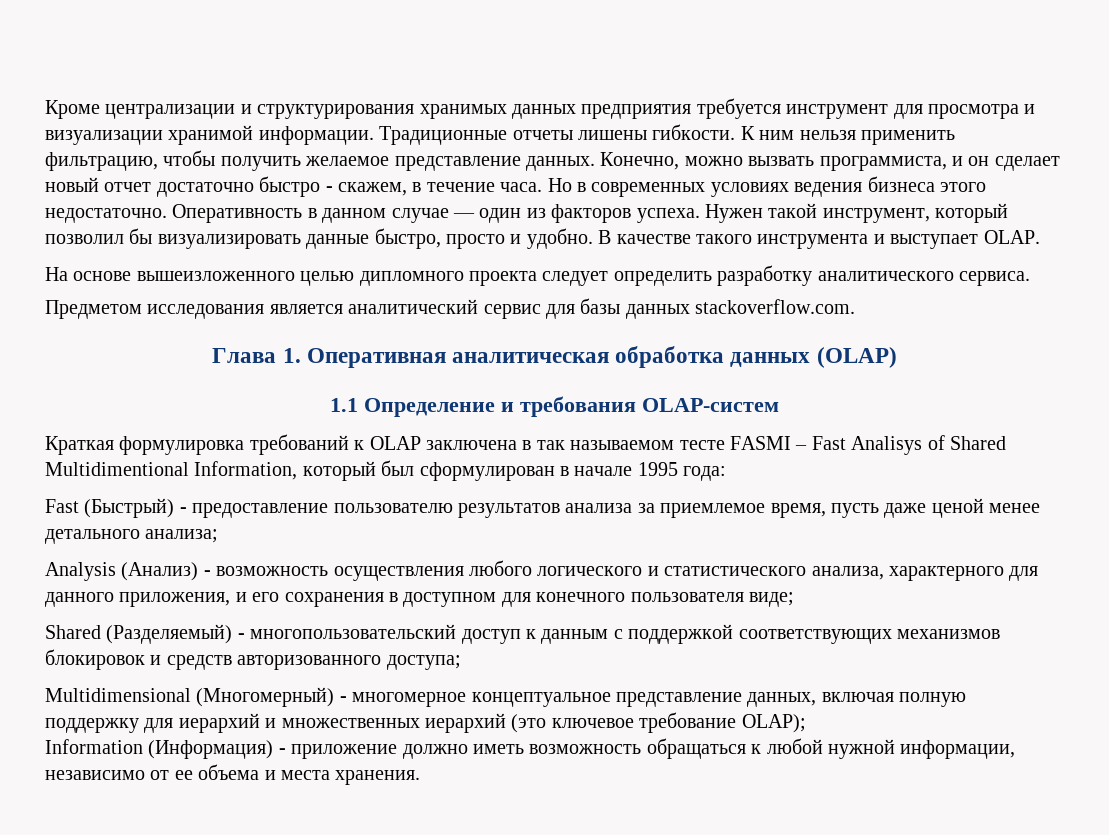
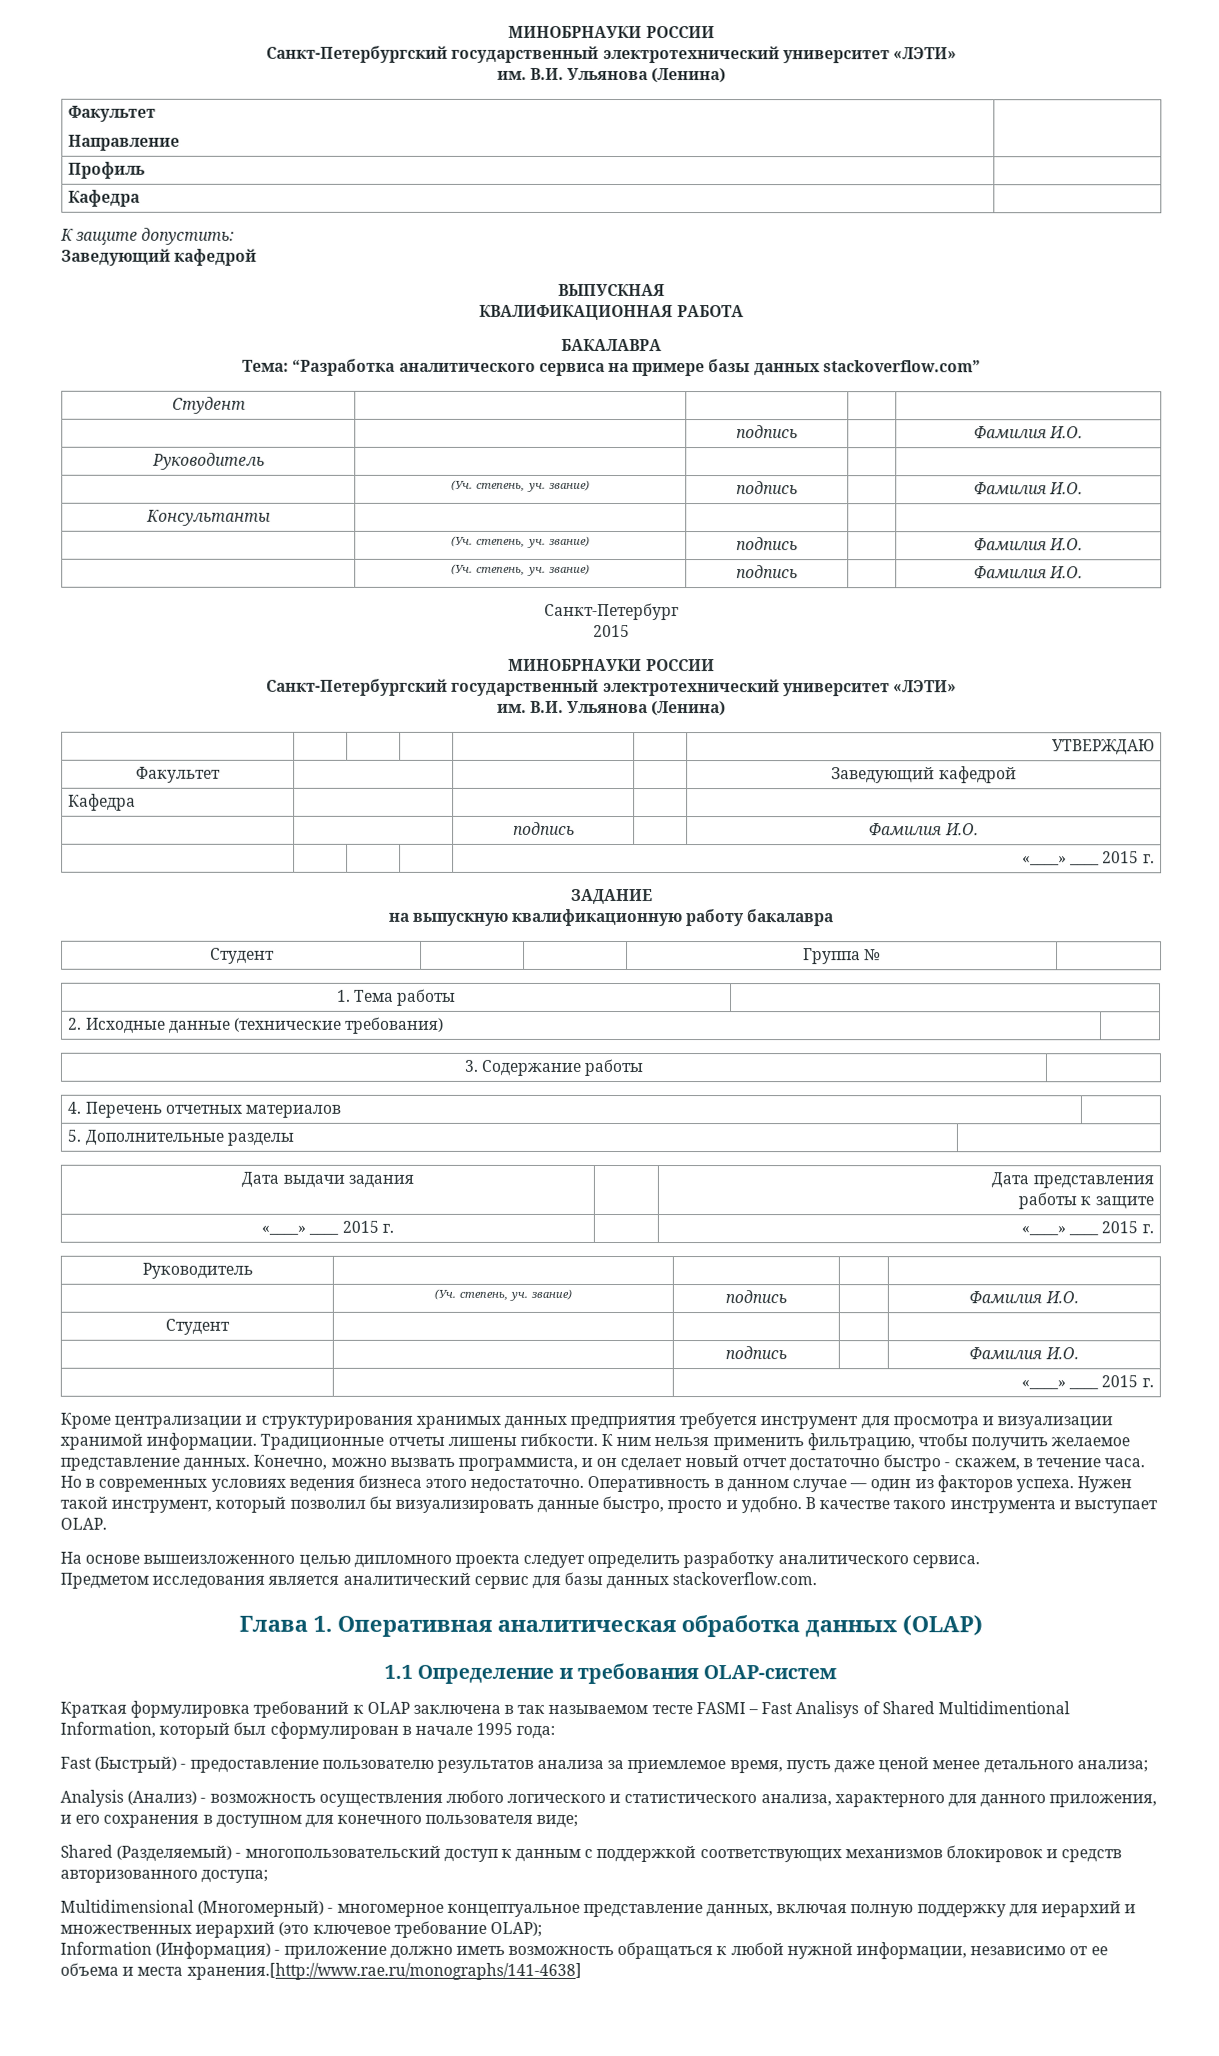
(45, 109) none -> [508,25,715,39] [266,45,957,64] [496,67,727,84] [68,105,157,122] [68,134,181,151] [68,161,146,179] [68,189,141,207] [60,227,235,245] [61,248,258,266] [558,283,665,297] [479,304,744,321] [561,338,662,352] [242,358,981,377] [171,396,246,414] [736,425,798,439] [973,426,1084,439] [151,452,265,470] [451,479,590,492] [736,481,798,495] [973,482,1084,495] [145,509,271,526] [451,535,590,548] [736,537,798,551] [973,538,1084,551] [451,563,590,576] [736,565,798,579] [973,566,1084,579] [544,602,679,621] [593,624,630,638] [508,658,715,672] [266,678,957,697] [496,700,727,717] [1051,739,1155,756] [136,766,221,783] [831,766,1017,784] [68,793,137,811] [512,821,575,835] [869,823,979,836] [1022,851,1155,866] [570,888,653,905] [388,908,835,927] [209,947,275,964] [802,948,882,965] [336,988,457,1006] [67,1016,445,1034] [463,1058,644,1077] [67,1101,341,1118] [67,1129,294,1146] [241,1171,414,1188] [991,1172,1154,1189] [1018,1192,1154,1210] [261,1220,394,1235] [1021,1221,1154,1236] [141,1262,253,1279] [433,1288,573,1301] [725,1290,787,1304] [969,1291,1079,1304] [165,1318,230,1335] [725,1346,787,1360] [969,1347,1079,1360] [1021,1375,1154,1390] МИНОБРНАУКИ РОССИИ // Санкт-Петербургский государственный электротехнический университет «ЛЭТИ» // им. В.И. Ульянова (Ленина) // Факультет // Направление | // Профиль | // Кафедра | // К защите допустить: // Заведующий кафедрой // ВЫПУСКНАЯ // КВАЛИФИКАЦИОННАЯ РАБОТА // БАКАЛАВРА // Тема: “Разработка аналитического сервиса на примере базы данных stackoverflow.com” // Студент | | | | // | | подпись | | Фамилия И.О. // Руководитель | | | | // | (Уч. степень, уч. звание) | подпись | | Фамилия И.О. // Консультанты | | | | // | (Уч. степень, уч. звание) | подпись | | Фамилия И.О. // | (Уч. степень, уч. звание) | подпись | | Фамилия И.О. // Санкт-Петербург // 2015 // МИНОБРНАУКИ РОССИИ // Санкт-Петербургский государственный электротехнический университет «ЛЭТИ» // им. В.И. Ульянова (Ленина) // | | | | | | УТВЕРЖДАЮ // Факультет | | | | Заведующий кафедрой // Кафедра | | | | // | | подпись | | Фамилия И.О. // | | | | «____» ____ 2015 г. // ЗАДАНИЕ // на выпускную квалификационную работу бакалавра // Студент | | | Группа № | // 1. Тема работы | // 2. Исходные данные (технические требования) | // 3. Содержание работы | // 4. Перечень отчетных материалов | // 5. Дополнительные разделы | // Дата выдачи задания | | Дата представления // работы к защите // «____» ____ 2015 г. | | «____» ____ 2015 г. // Руководитель | | | | // | (Уч. степень, уч. звание) | подпись | | Фамилия И.О. // Студент | | | | // | | подпись | | Фамилия И.О. // | | «____» ____ 2015 г. //
[335,770,421,785] хранения. -> [186,1962,582,1980] хранения.[http://www.rae.ru/monographs/141-4638]

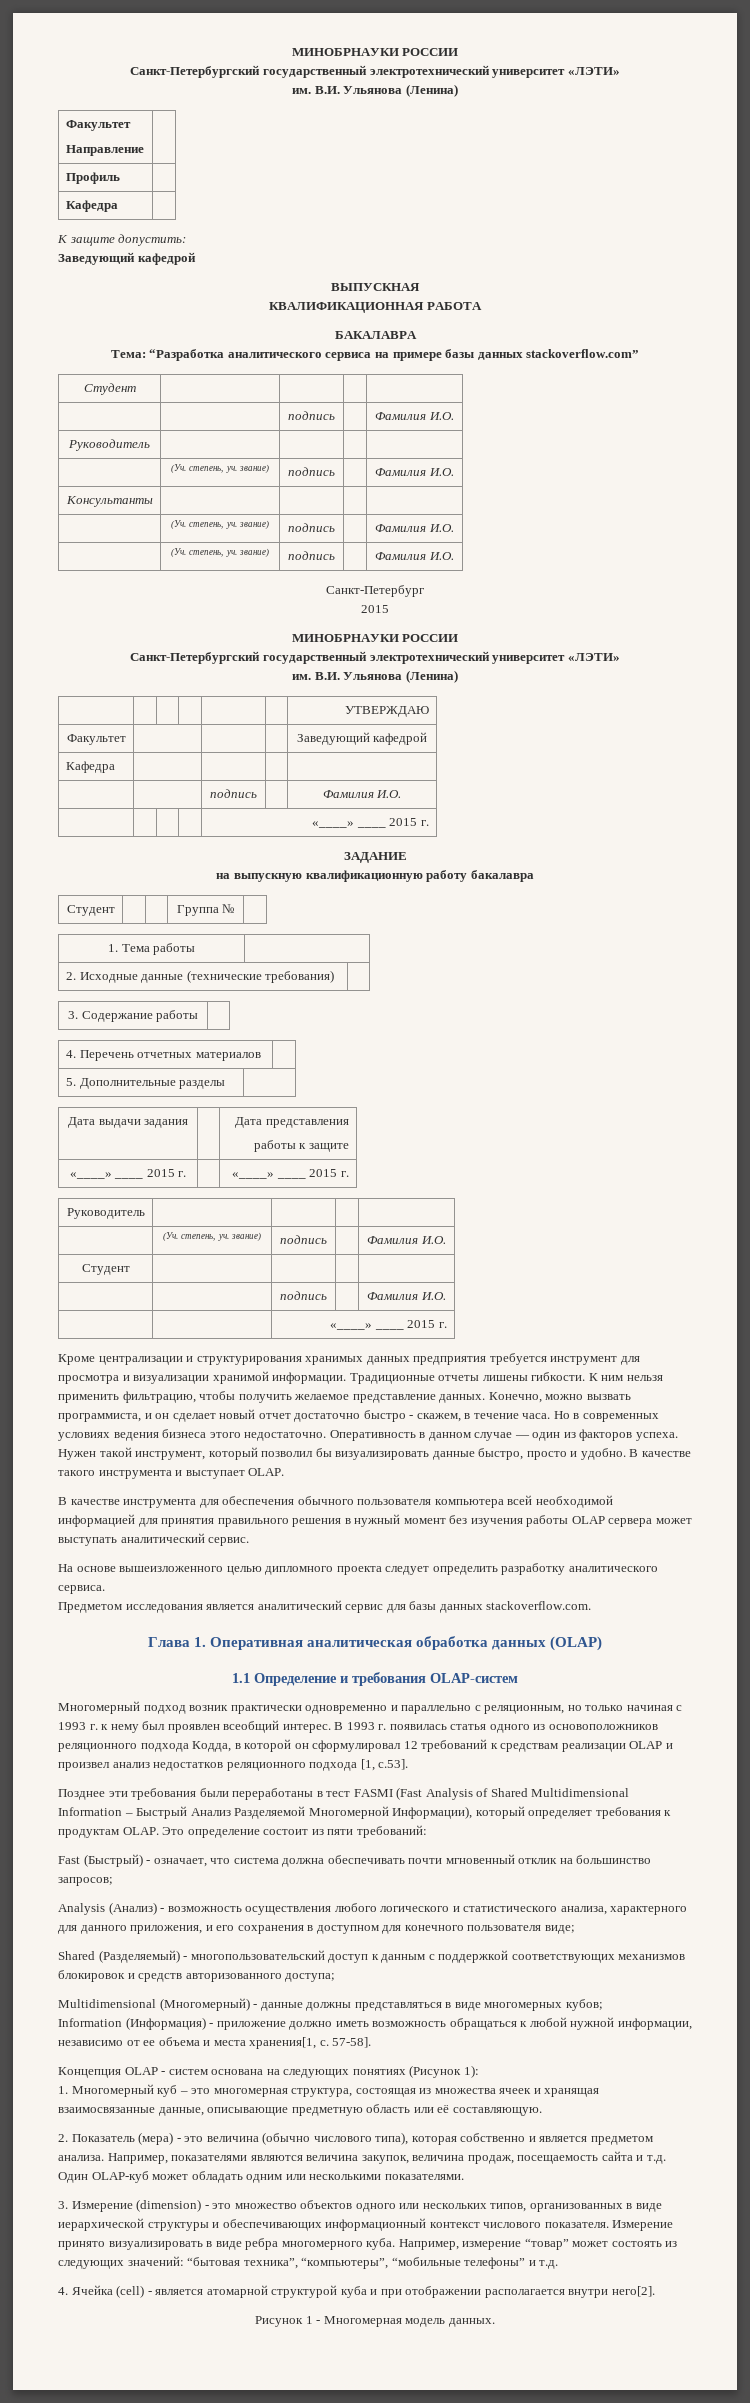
(107, 1523) none -> [58,1495,613,1508] [58,1514,692,1527] [58,1533,250,1546] // В качестве инструмента для обеспечения обычного пользователя компьютера всей необходимой информацией для принятия правильного решения в нужный момент без изучения работы OLAP сервера может выступать аналитический сервис.
[60,1700,1070,1719] [60,1721,556,1739] [60,1756,1148,1774] Краткая формулировка требований к OLAP заключена в так называемом тесте FASMI – Fast Analisys of Shared Multidimentional Information, который был сформулирован в начале 1995 года: // Fast (Быстрый) - предоставление пользователю результатов анализа за приемлемое время, пусть даже ценой менее детального анализа; -> [58,1701,683,1714] [58,1720,658,1733] [58,1739,673,1752] [58,1759,409,1771] [58,1787,630,1800] [58,1806,672,1819] [58,1825,427,1838] [58,1854,652,1867] [58,1877,113,1886] Многомерный подход возник практически одновременно и параллельно с реляционным, но только начиная с 1993 г. к нему был проявлен всеобщий интерес. В 1993 г. появилась статья одного из основоположников реляционного подхода Кодда, в которой он сформулировал 12 требований к средствам реализации OLAP и произвел анализ недостатков реляционного подхода [1, с.53]. // Позднее эти требования были переработаны в тест FASMI (Fast Analysis of Shared Multidimensional Information – Быстрый Анализ Разделяемой Многомерной Информации), который определяет требования к продуктам OLAP. Это определение состоит из пяти требований: // Fast (Быстрый) - означает, что система должна обеспечивать почти мгновенный отклик на большинство запросов;
[336,1901,1137,1918] [60,1920,542,1938] многомерное концептуальное представление данных, включая полную поддержку для иерархий и множественных иерархий (это ключевое требование OLAP); -> [260,1999,603,2011] данные должны представляться в виде многомерных кубов;
[186,1962,582,1980] хранения.[http://www.rae.ru/monographs/141-4638] -> [249,2037,372,2049] [58,2065,479,2078] [58,2084,600,2097] [58,2104,542,2116] [58,2132,653,2145] [58,2151,666,2164] [58,2171,464,2183] [58,2199,662,2212] [58,2218,674,2231] [58,2238,678,2250] [58,2256,559,2269] [58,2285,655,2298] [255,2316,495,2327] хранения[1, с. 57-58]. // Концепция OLAP - систем основана на следующих понятиях (Рисунок 1): // 1. Многомерный куб – это многомерная структура, состоящая из множества ячеек и хранящая взаимосвязанные данные, описывающие предметную область или её составляющую. // 2. Показатель (мера) - это величина (обычно числового типа), которая собственно и является предметом анализа. Например, показателями являются величина закупок, величина продаж, посещаемость сайта и т.д. Один OLAP-куб может обладать одним или несколькими показателями. // 3. Измерение (dimension) - это множество объектов одного или нескольких типов, организованных в виде иерархической структуры и обеспечивающих информационный контекст числового показателя. Измерение принято визуализировать в виде ребра многомерного куба. Например, измерение “товар” может состоять из следующих значений: “бытовая техника”, “компьютеры”, “мобильные телефоны” и т.д. // 4. Ячейка (cell) - является атомарной структурой куба и при отображении располагается внутри него[2]. // Рисунок 1 - Многомерная модель данных.

